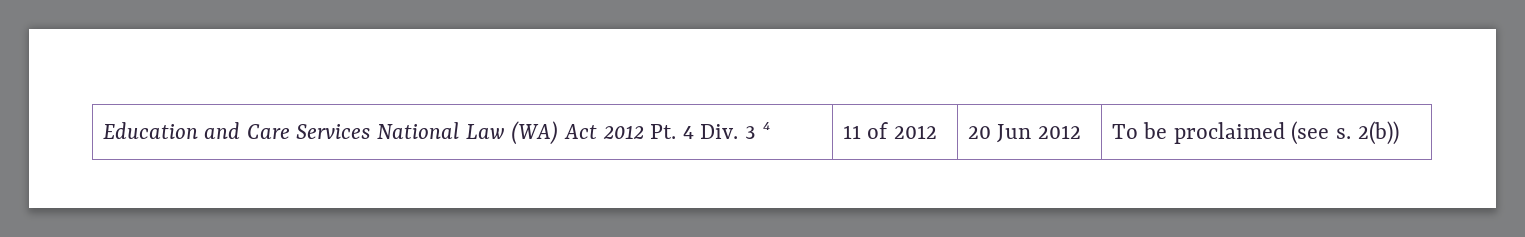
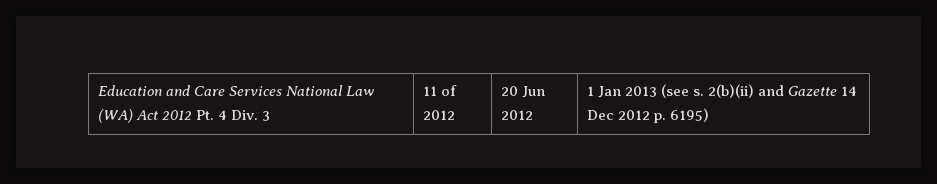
[762,122,770,130] 4 -> (271, 116) none
[1111,121,1399,145] To be proclaimed (see s. 2(b)) -> [586,84,858,98] [586,108,710,123] 1 Jan 2013 (see s. 2(b)(ii) and Gazette 14 Dec 2012 p. 6195)

